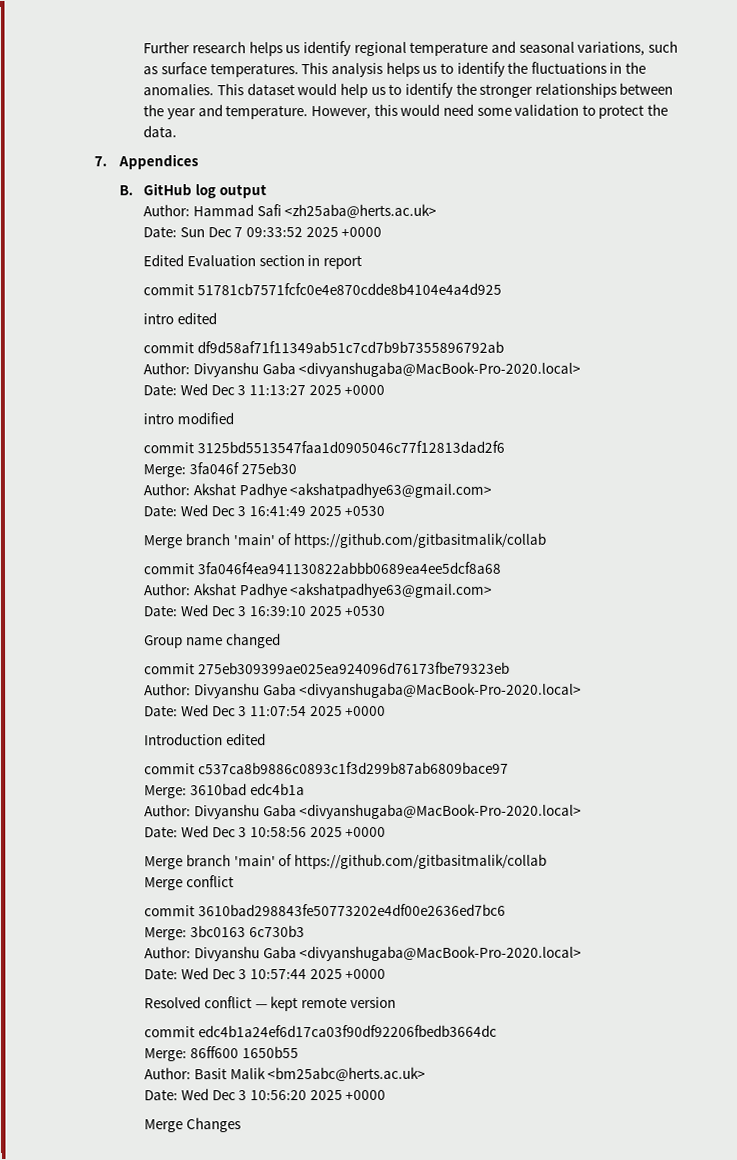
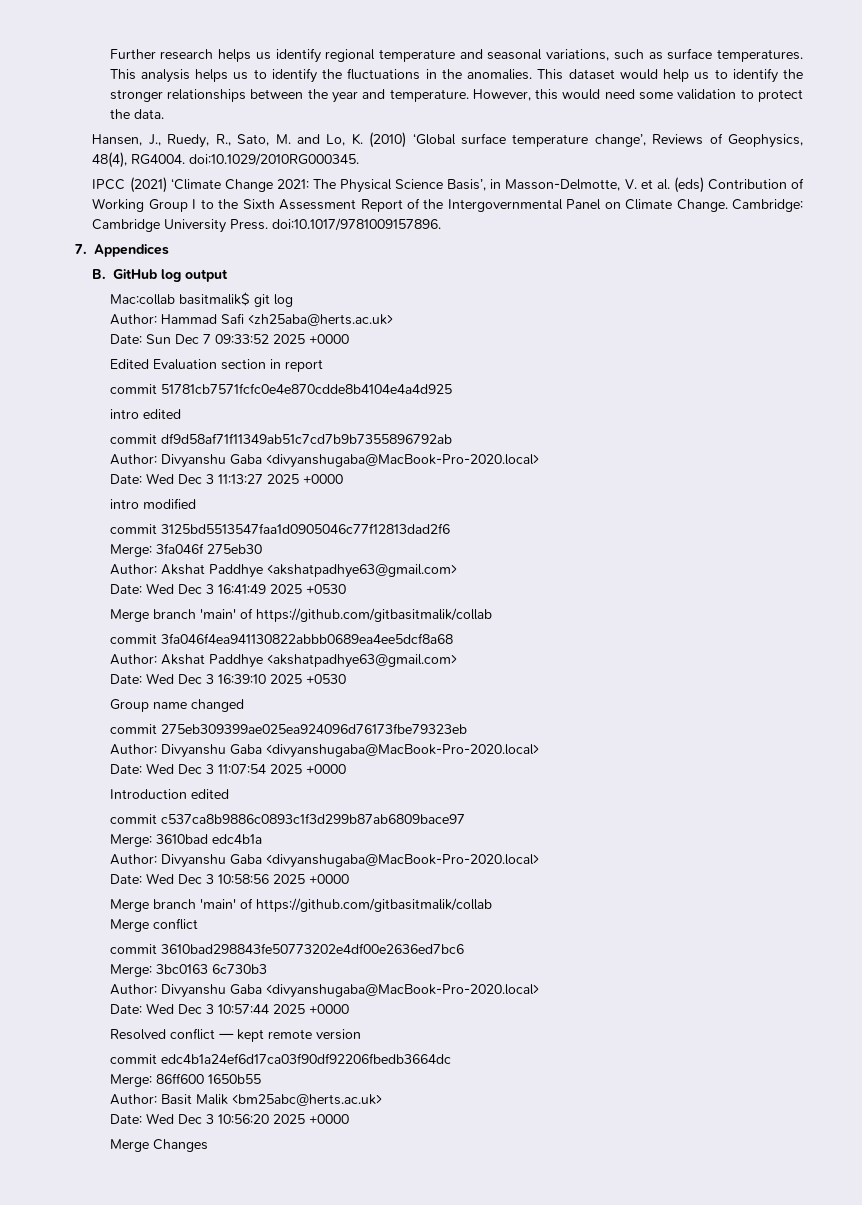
(178, 131) none -> [92,132,804,148] [92,152,360,168] [92,177,805,193] [92,198,803,212] [92,218,442,233] // Hansen, J., Ruedy, R., Sato, M. and Lo, K. (2010) ‘Global surface temperature change’, Reviews of Geophysics, 48(4), RG4004. doi:10.1029/2010RG000345. // IPCC (2021) ‘Climate Change 2021: The Physical Science Basis’, in Masson-Delmotte, V. et al. (eds) Contribution of Working Group I to the Sixth Assessment Report of the Intergovernmental Panel on Climate Change. Cambridge: Cambridge University Press. doi:10.1017/9781009157896.
(267, 191) none -> [109,292,293,307] // Mac:collab basitmalik$ git log
[238,483,287,499] Padhye -> [208,564,263,578] Paddhye
[239,583,288,599] Padhye -> [208,654,263,668] Paddhye

